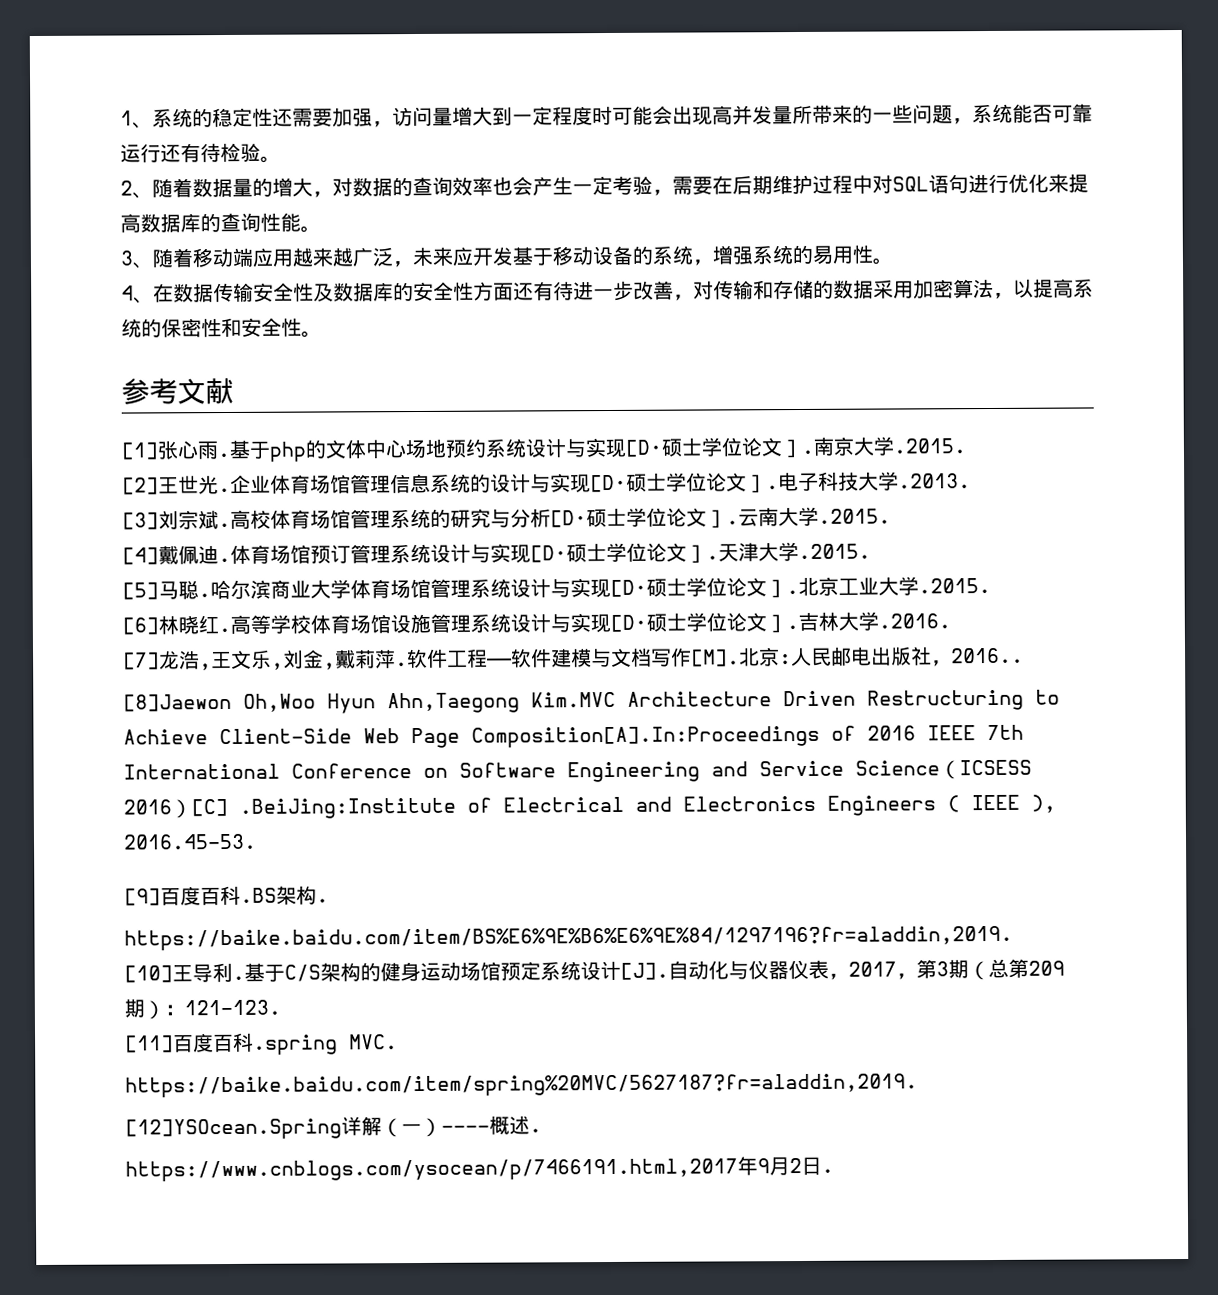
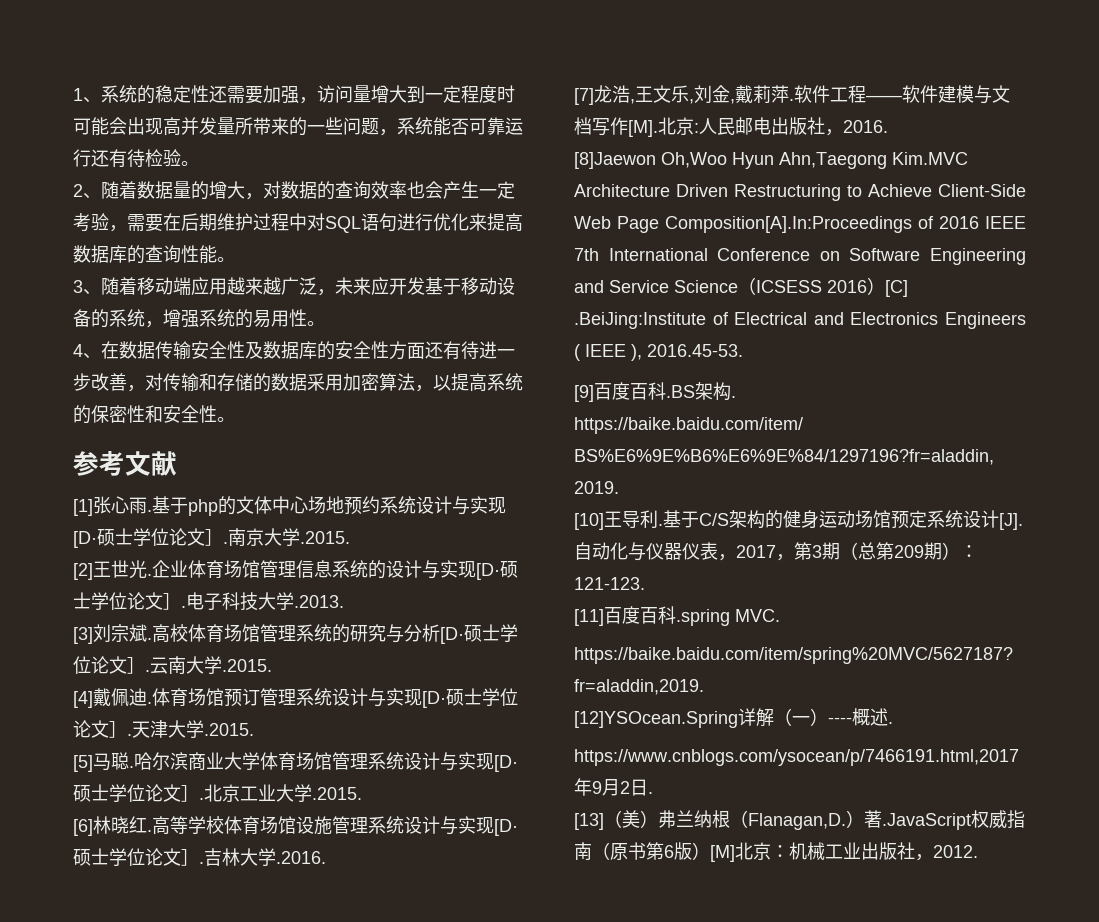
[951,647,1024,664] 2016.. -> [843,120,888,133] 2016.
(834, 1170) none -> [574,810,1025,830] [574,842,978,862] // [13]（美）弗兰纳根（Flanagan,D.）著.JavaScript权威指南（原书第6版）[M]北京：机械工业出版社，2012.

